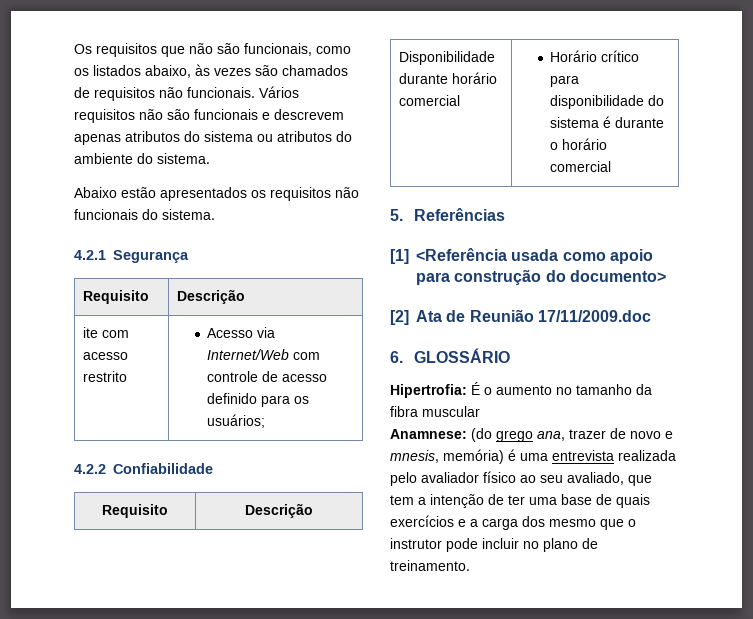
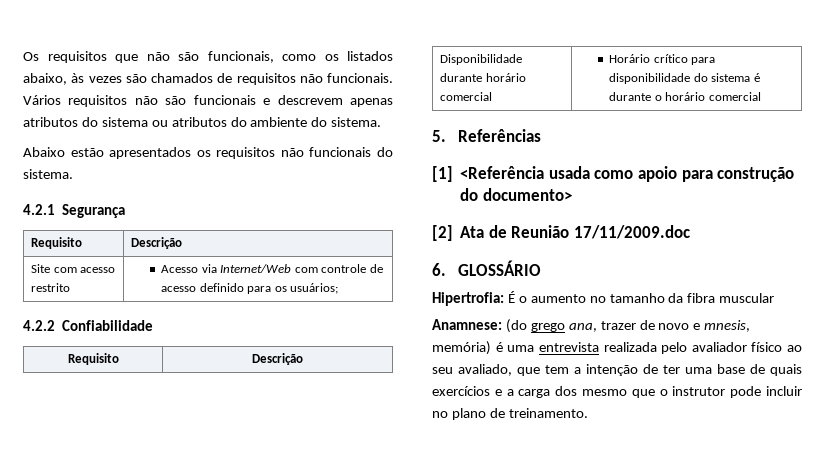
[83,327,99,338] ite -> [31,264,51,273] Site

